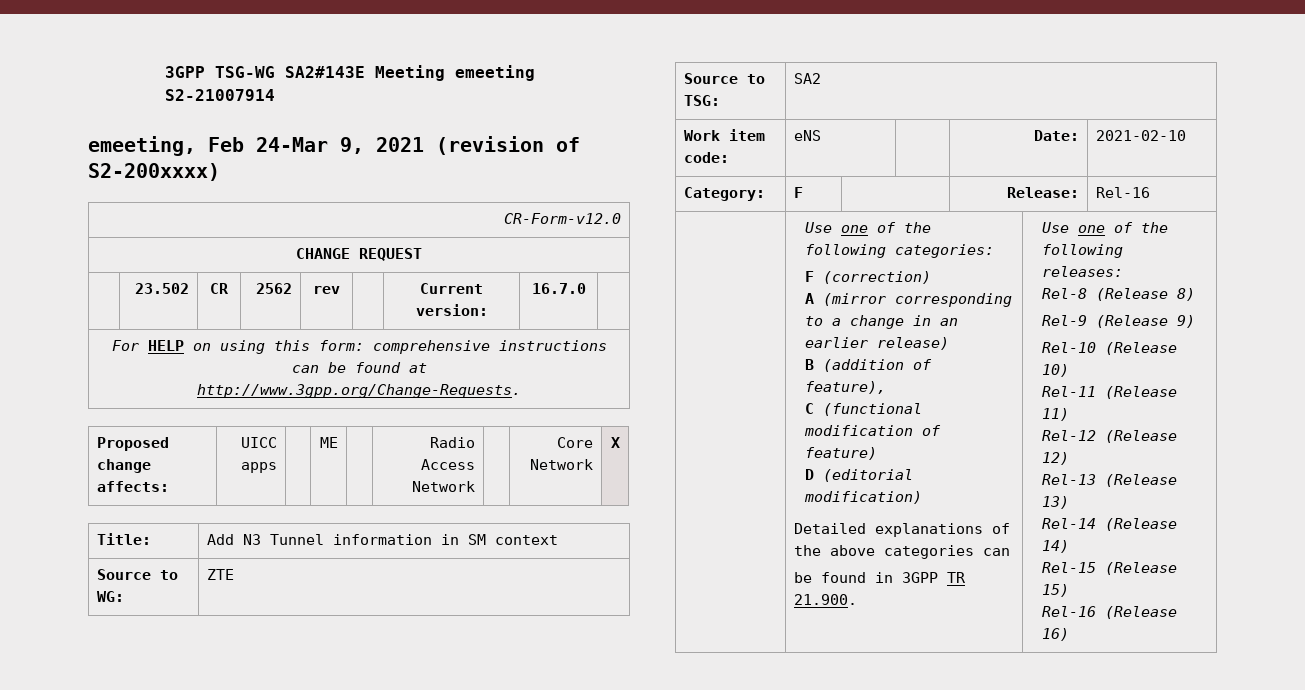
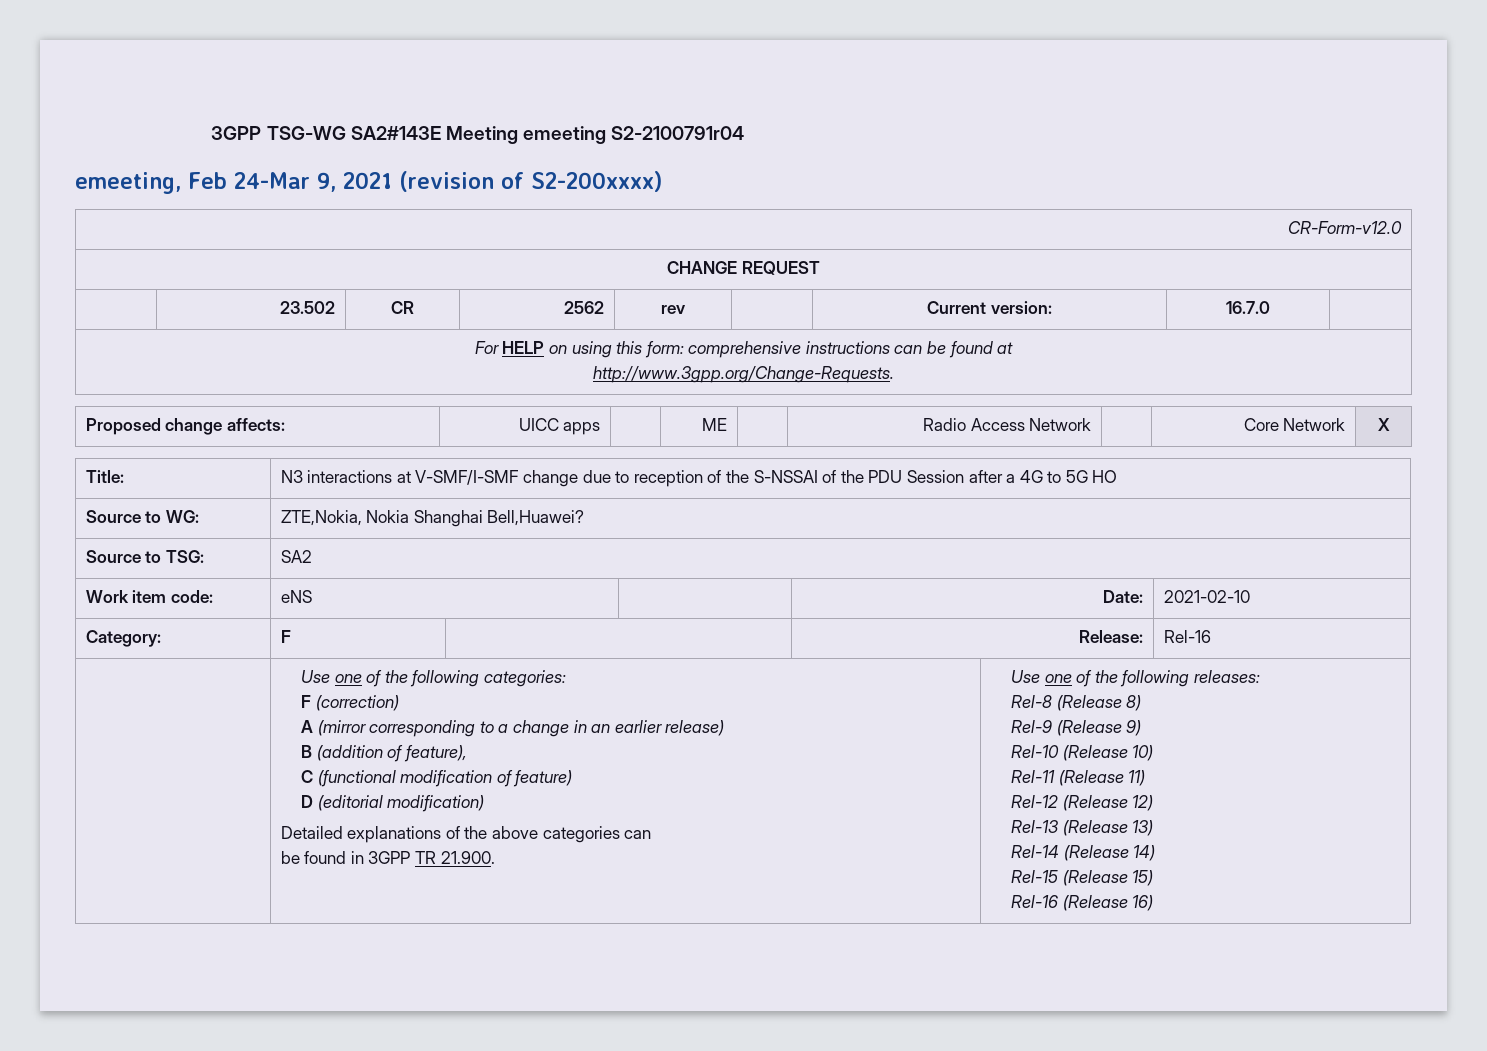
[165,89,276,101] S2-21007914 -> [611,126,745,140] S2-2100791r04
[206,534,558,545] Add N3 Tunnel information in SM context -> [280,470,1118,487] N3 interactions at V-SMF/I-SMF change due to reception of the S-NSSAI of the PDU Session after a 4G to 5G HO
[206,569,234,580] ZTE -> [280,510,585,527] ZTE,Nokia, Nokia Shanghai Bell,Huawei?

